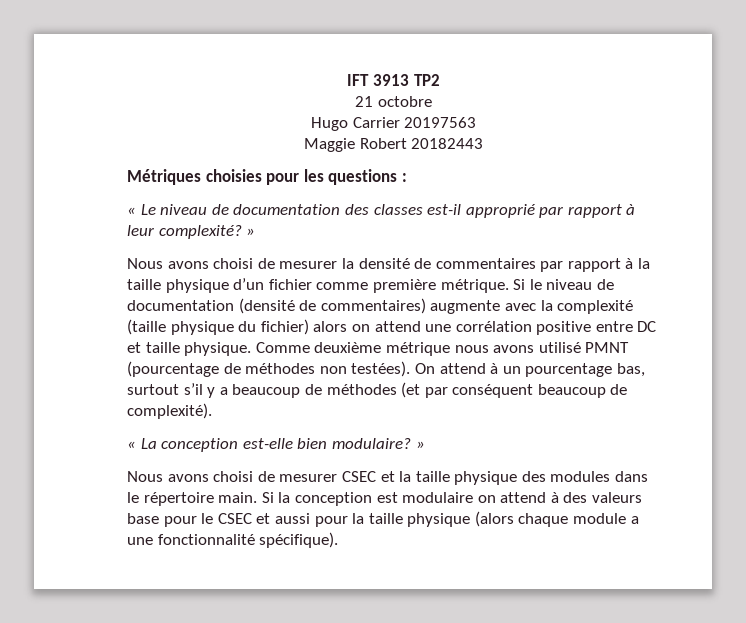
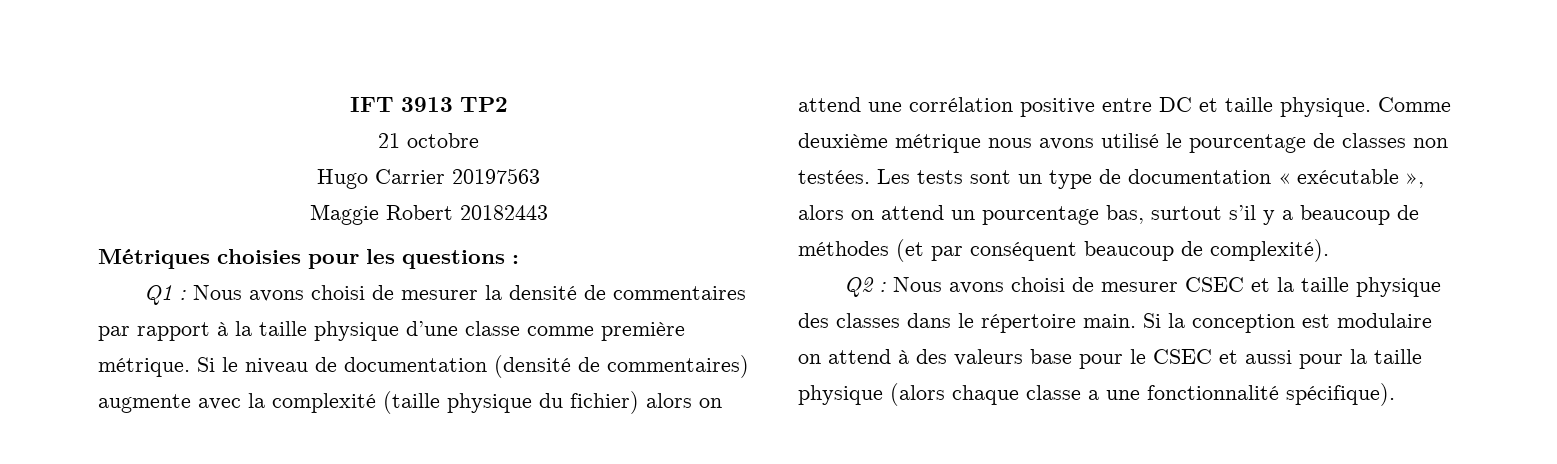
[127,204,636,218] [127,225,256,239] « Le niveau de documentation des classes est-il approprié par rapport à leur complexité? » // -> [144,285,187,305] Q1 :
[233,278,312,290] d’un fichier -> [406,321,520,336] d’une classe
[585,342,630,353] [127,361,499,377] PMNT (pourcentage de méthodes non testées). On attend à -> [1166,133,1448,153] [798,169,1424,189] [798,205,944,220] le pourcentage de classes non testées. Les tests sont un type de documentation « exécutable », alors on attend
[127,438,425,452] « La conception est-elle bien modulaire? » // -> [844,277,887,297] Q2 :
[550,471,611,482] modules -> [836,313,900,328] classes
[573,513,627,524] module -> [1026,385,1081,400] classe

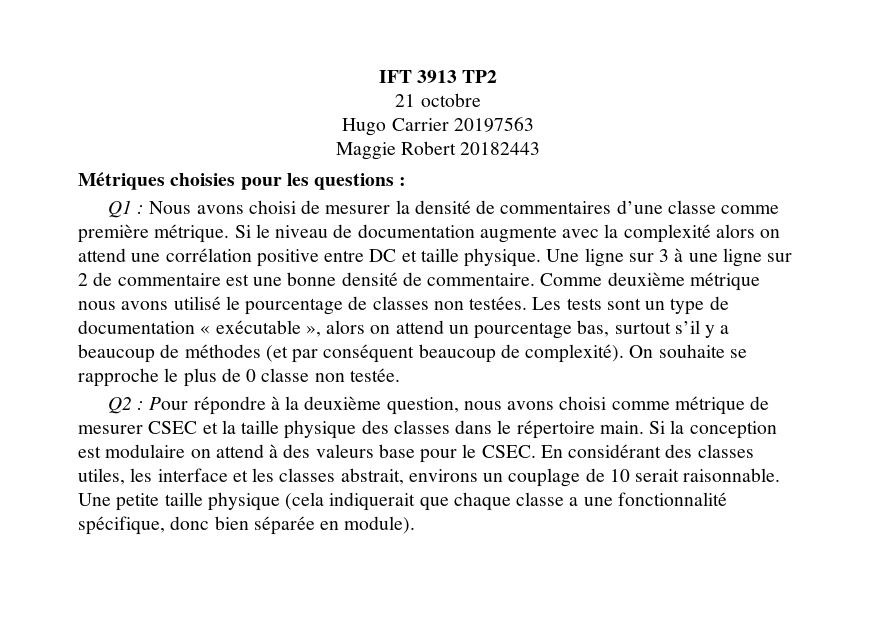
[98,321,399,341] par rapport à la taille physique -> (612, 207) none
[494,355,749,378] (densité de commentaires) -> (475, 231) none
[383,391,639,414] (taille physique du fichier) -> (711, 233) none
(1371, 107) none -> [546,248,793,267] [78,272,536,286] Une ligne sur 3 à une ligne sur 2 de commentaire est une bonne densité de commentaire.
[844,277,1066,297] // Q2 : Nous avons choisi -> [629,344,747,358] [78,368,400,387] [107,396,745,415] On souhaite se rapproche le plus de 0 classe non testée. // Q2 : Pour répondre à la deuxième question, nous avons choisi comme métrique
[1153,349,1422,369] [798,383,945,406] CSEC et aussi pour la taille physique (alors -> [481,444,754,458] [78,468,781,487] [78,492,449,511] CSEC. En considérant des classes utiles, les interface et les classes abstrait, environs un couplage de 10 serait raisonnable. Une petite taille physique (cela indiquerait que
[1286,383,1395,406] spécifique). -> [78,516,416,535] spécifique, donc bien séparée en module).

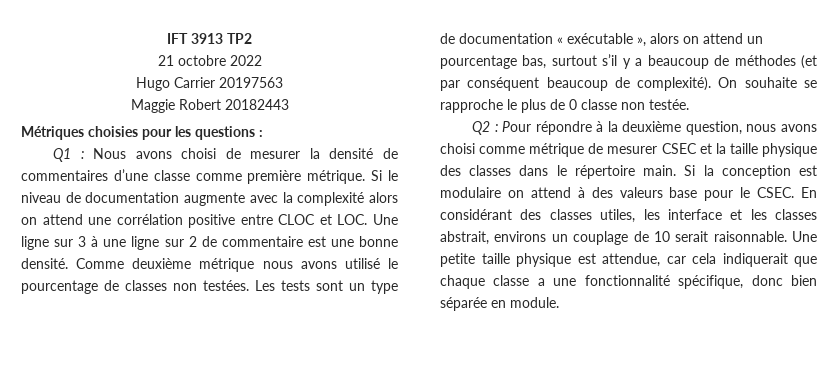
(481, 100) none -> [229,55,262,66] 2022
[369,248,542,267] DC et taille physique. -> [278,214,368,225] CLOC et LOC.
[341,272,536,286] densité de commentaire. -> [21,258,68,269] densité.
[285,492,325,510] (cela -> [577,253,716,267] est attendue, car cela
[344,516,416,534] module). -> [510,297,559,308] module.

